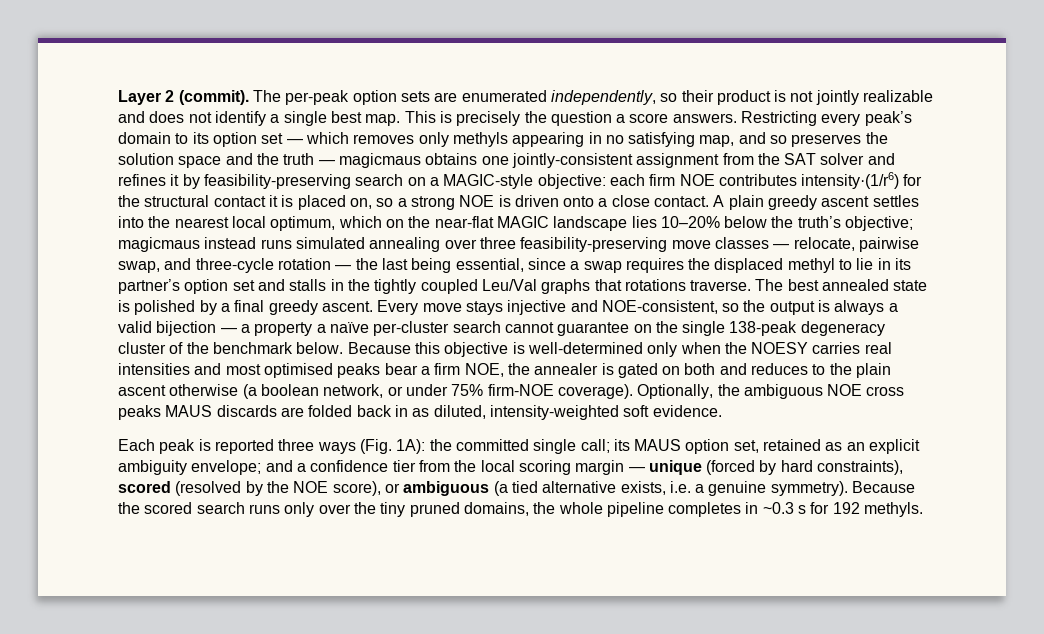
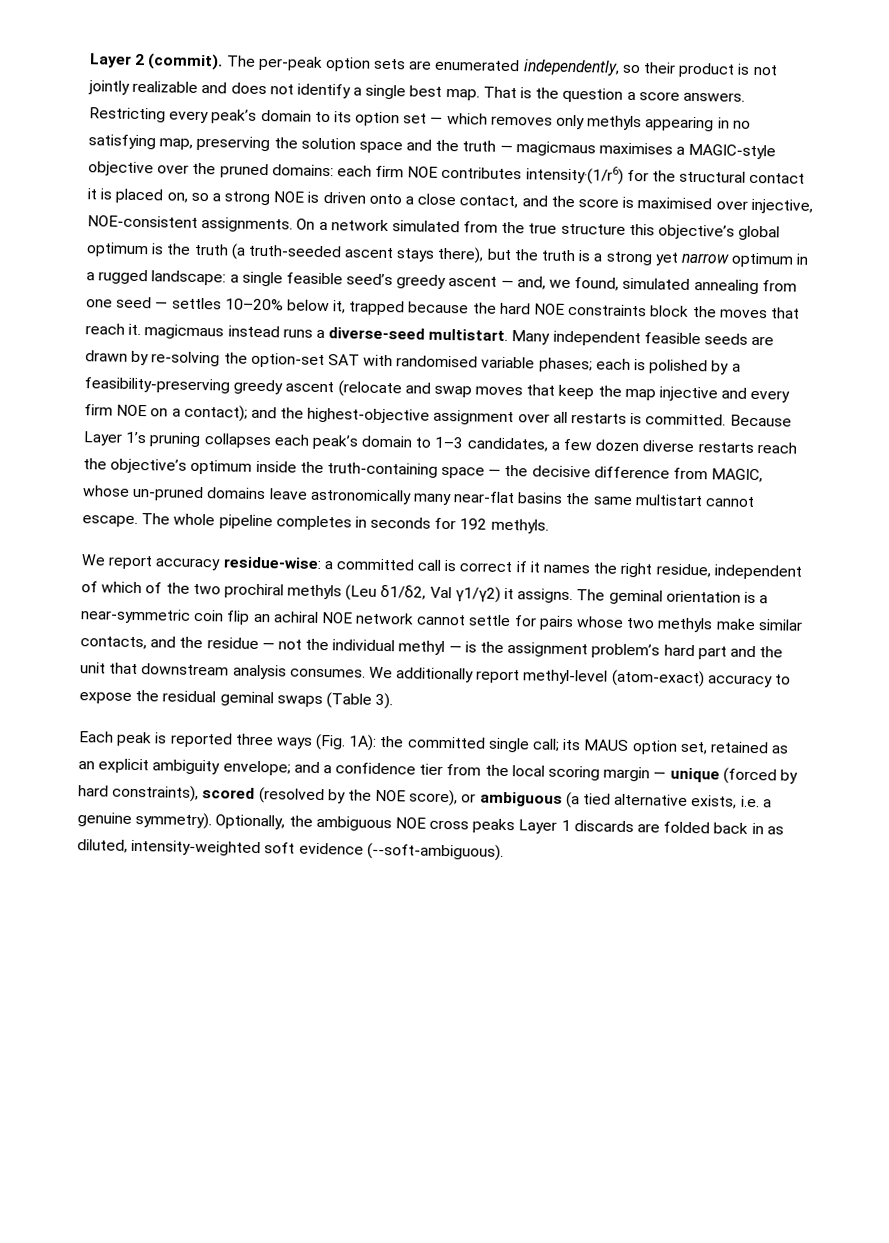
[404,111,521,126] This is precisely -> [482,86,533,99] That is
[738,132,862,147] and so preserves -> [196,135,271,152] preserving
[425,153,895,168] [118,174,606,189] obtains one jointly-consistent assignment from the SAT solver and refines it by feasibility-preserving search on a MAGIC-style objective: -> [599,142,777,160] [88,161,334,179] maximises a MAGIC-style objective over the pruned domains:
[654,195,919,210] [118,216,914,231] [118,237,919,252] [118,258,912,273] [118,279,928,294] [118,300,898,315] [118,321,885,336] [118,342,892,357] [118,363,892,378] [118,384,905,399] [118,405,722,420] contact. A plain greedy ascent settles into the nearest local optimum, which on the near-flat MAGIC landscape lies 10–20% below the truth’s objective; magicmaus instead runs simulated annealing over three feasibility-preserving move classes — relocate, pairwise swap, and three-cycle rotation — the last being essential, since a swap requires the displaced methyl to lie in its partner’s option set and stalls in the tightly coupled Leu/Val graphs that rotations traverse. The best annealed state is polished by a final greedy ascent. Every move stays injective and NOE-consistent, so the output is always a valid bijection — a property a naïve per-cluster search cannot guarantee on the single 138-peak degeneracy cluster of the benchmark below. Because this objective is well-determined only when the NOESY carries real intensities and most optimised peaks bear a firm NOE, the annealer is gated on both and reduces to the plain ascent otherwise (a boolean network, or under 75% firm-NOE coverage). Optionally, the ambiguous NOE cross peaks MAUS discards are folded back in as diluted, intensity-weighted soft evidence. -> [459,195,813,214] [87,215,781,241] [86,242,810,268] [86,269,797,295] [86,296,800,319] [85,323,775,347] [85,350,741,375] [84,377,791,403] [84,404,792,427] [83,431,797,454] [83,458,764,483] [82,485,756,508] [82,513,549,534] [81,554,802,580] [81,581,769,605] [80,608,803,633] [80,636,784,660] [80,662,792,688] [79,689,394,710] contact, and the score is maximised over injective, NOE-consistent assignments. On a network simulated from the true structure this objective’s global optimum is the truth (a truth-seeded ascent stays there), but the truth is a strong yet narrow optimum in a rugged landscape: a single feasible seed’s greedy ascent — and, we found, simulated annealing from one seed — settles 10–20% below it, trapped because the hard NOE constraints block the moves that reach it. magicmaus instead runs a diverse-seed multistart. Many independent feasible seeds are drawn by re-solving the option-set SAT with randomised variable phases; each is polished by a feasibility-preserving greedy ascent (relocate and swap moves that keep the map injective and every firm NOE on a contact); and the highest-objective assignment over all restarts is committed. Because Layer 1’s pruning collapses each peak’s domain to 1–3 candidates, a few dozen diverse restarts reach the objective’s optimum inside the truth-containing space — the decisive difference from MAGIC, whose un-pruned domains leave astronomically many near-flat basins the same multistart cannot escape. The whole pipeline completes in seconds for 192 methyls. // We report accuracy residue-wise: a committed call is correct if it names the right residue, independent of which of the two prochiral methyls (Leu δ1/δ2, Val γ1/γ2) it assigns. The geminal orientation is a near-symmetric coin flip an achiral NOE network cannot settle for pairs whose two methyls make similar contacts, and the residue — not the individual methyl — is the assignment problem’s hard part and the unit that downstream analysis consumes. We additionally report methyl-level (atom-exact) accuracy to expose the residual geminal swaps (Table 3).
[852,481,916,493] [118,502,924,517] Because the scored search runs only over the tiny pruned domains, the whole pipeline completes in ~0.3 s for 192 methyls. -> [215,814,784,835] [77,839,504,861] Optionally, the ambiguous NOE cross peaks Layer 1 discards are folded back in as diluted, intensity-weighted soft evidence (--soft-ambiguous).

